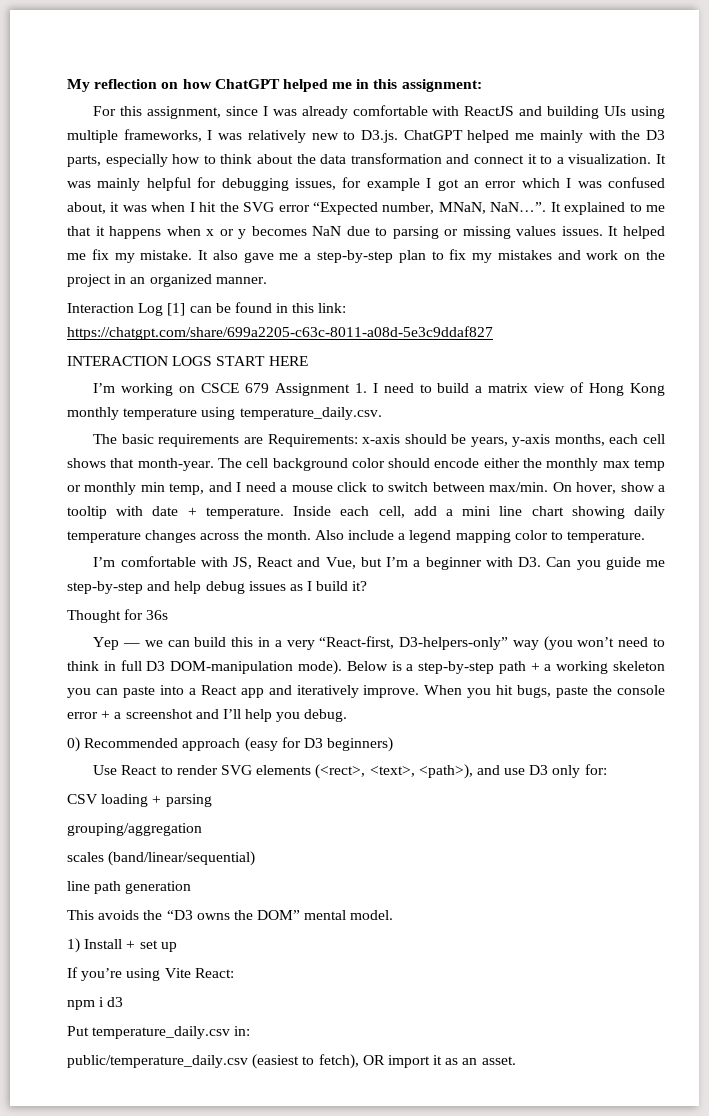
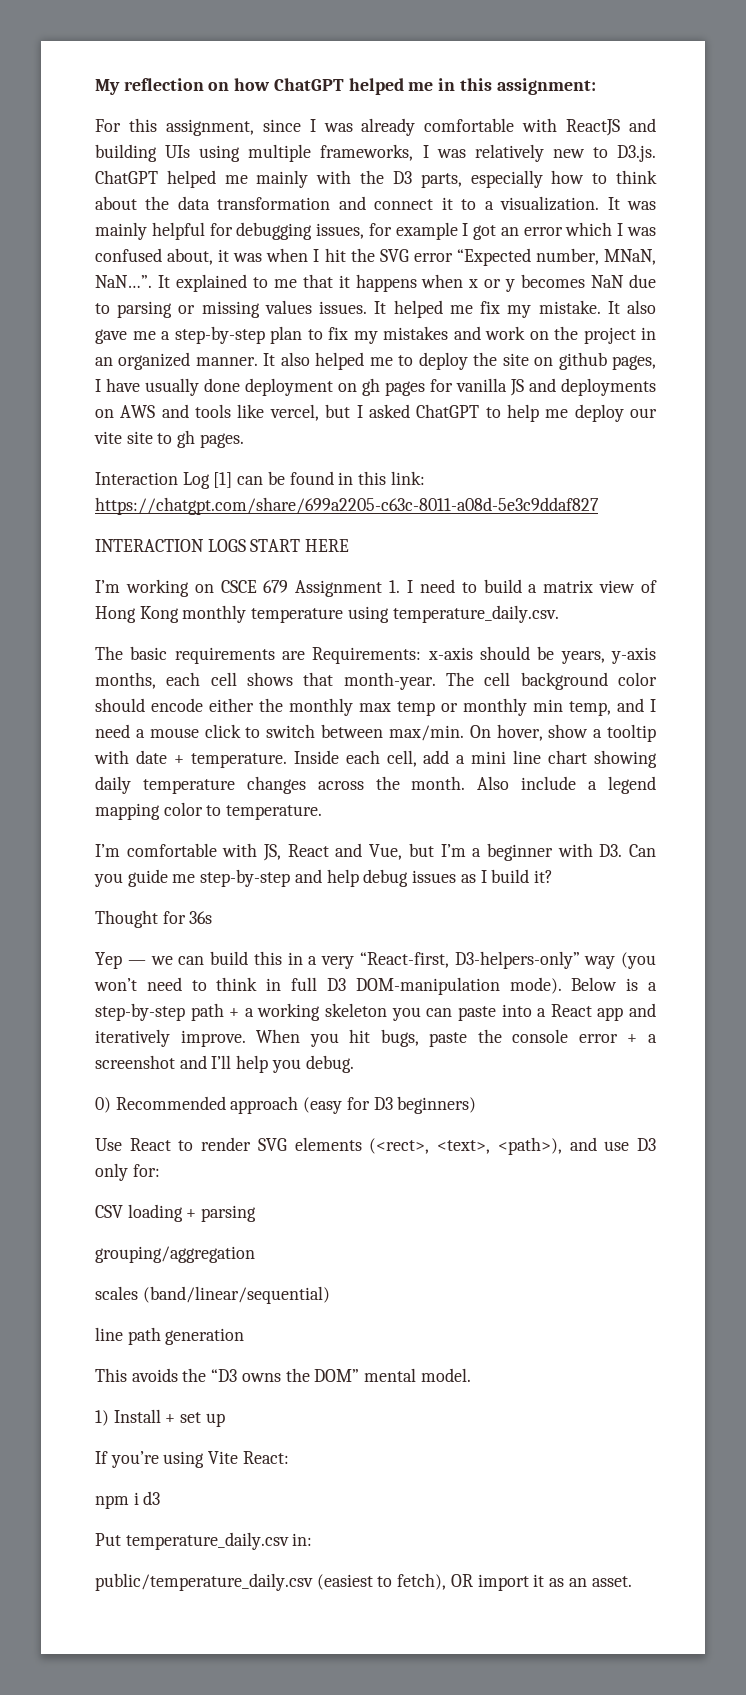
(267, 280) none -> [263,352,656,370] [95,378,656,396] [95,404,657,422] [94,430,244,448] It also helped me to deploy the site on github pages, I have usually done deployment on gh pages for vanilla JS and deployments on AWS and tools like vercel, but I asked ChatGPT to help me deploy our vite site to gh pages.

